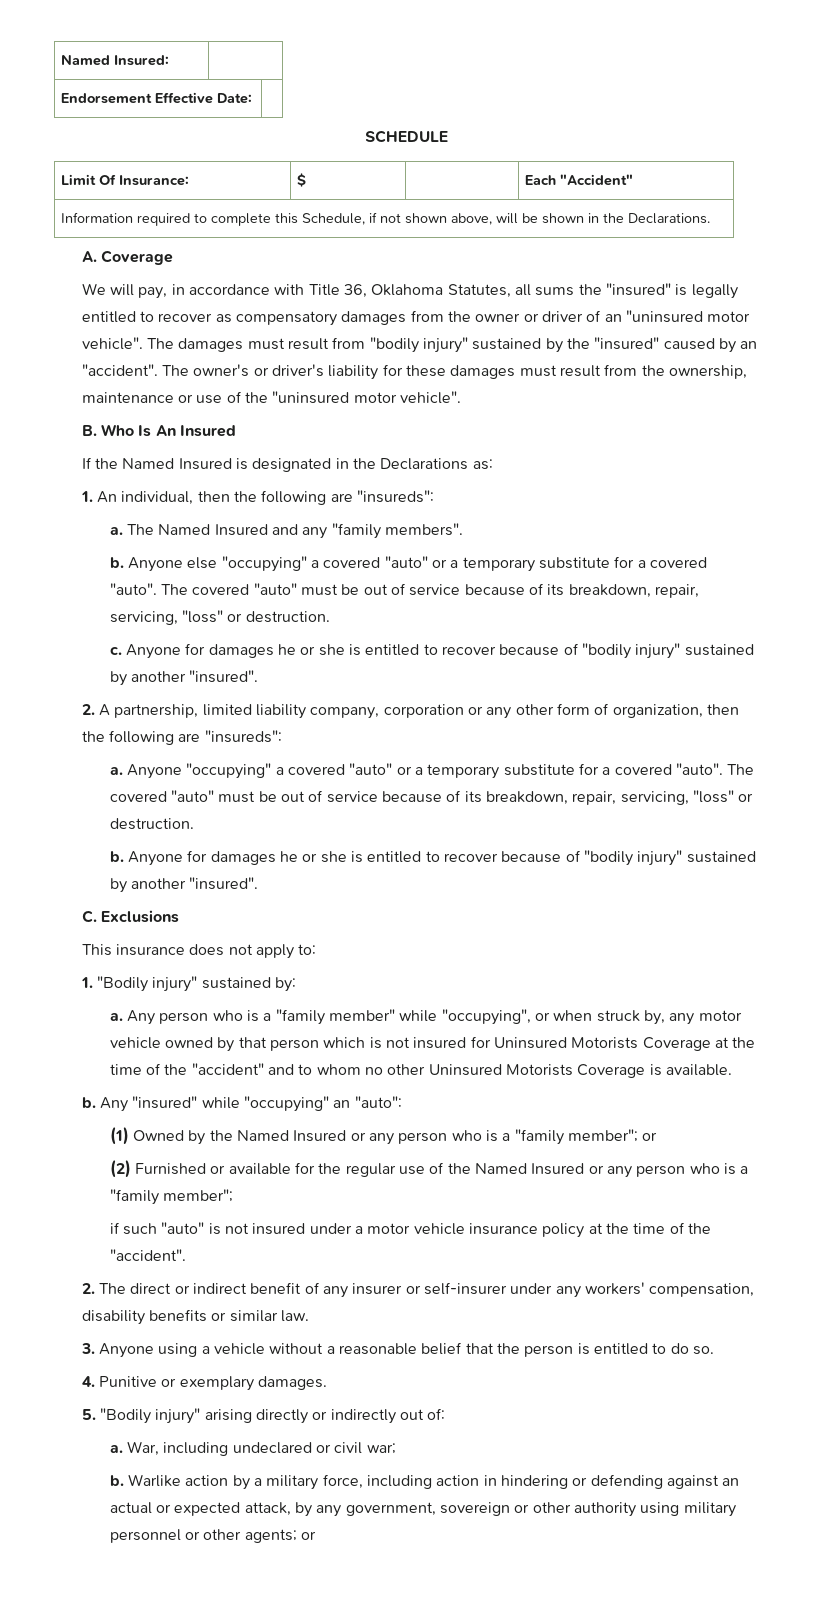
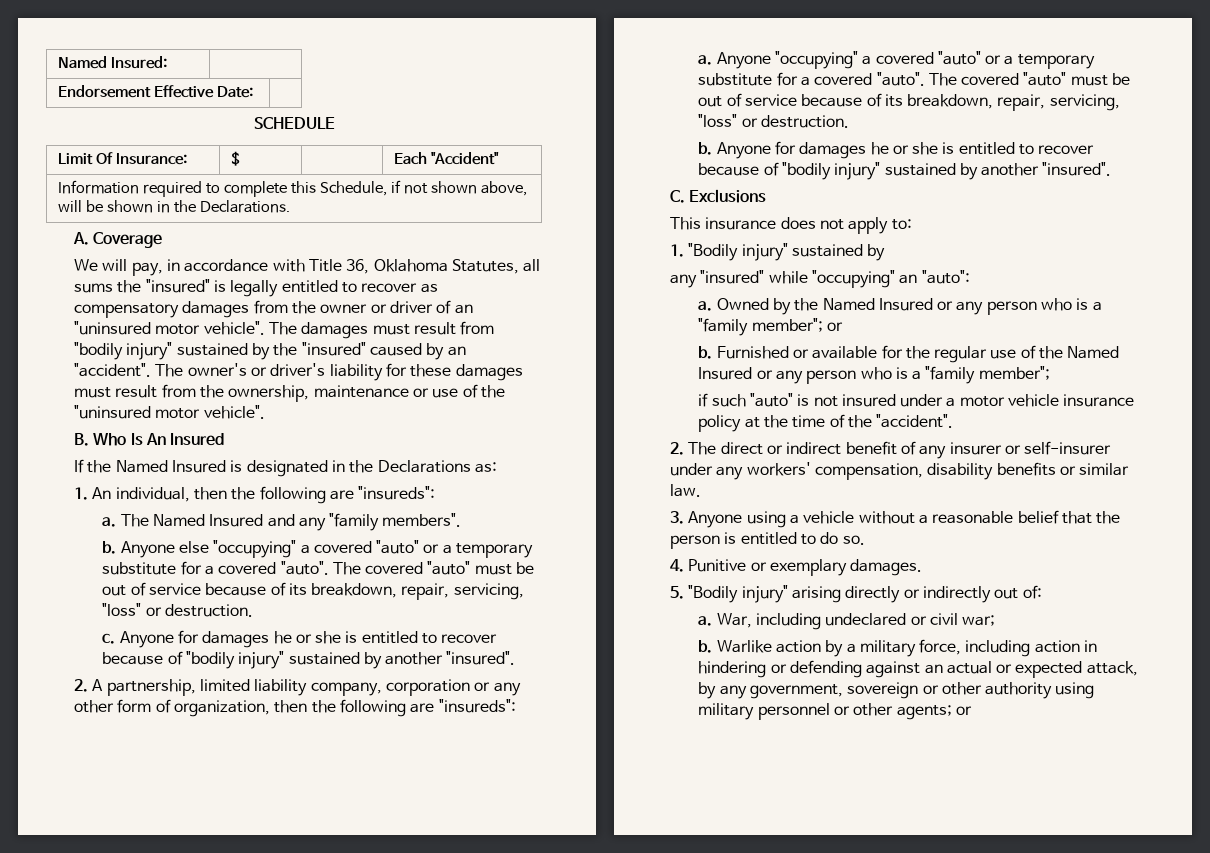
[275,977,297,992] [109,1009,742,1025] [109,1036,756,1052] [109,1063,732,1078] [81,1097,129,1112] by: // a. Any person who is a "family member" while "occupying", or when struck by, any motor vehicle owned by that person which is not insured for Uninsured Motorists Coverage at the time of the "accident" and to whom no other Uninsured Motorists Coverage is available. // b. Any -> [867,244,886,261] [670,274,698,288] by // any
[109,1127,129,1145] (1) -> [698,301,713,311] a.
[109,1160,131,1178] (2) -> [698,346,713,359] b.

